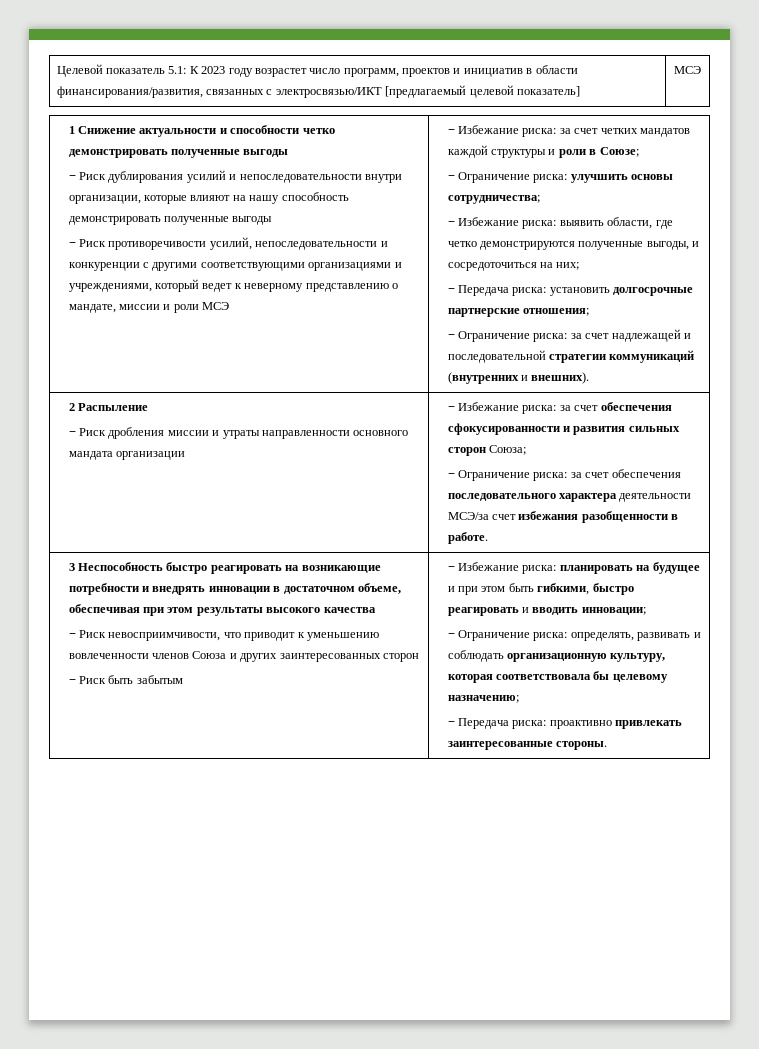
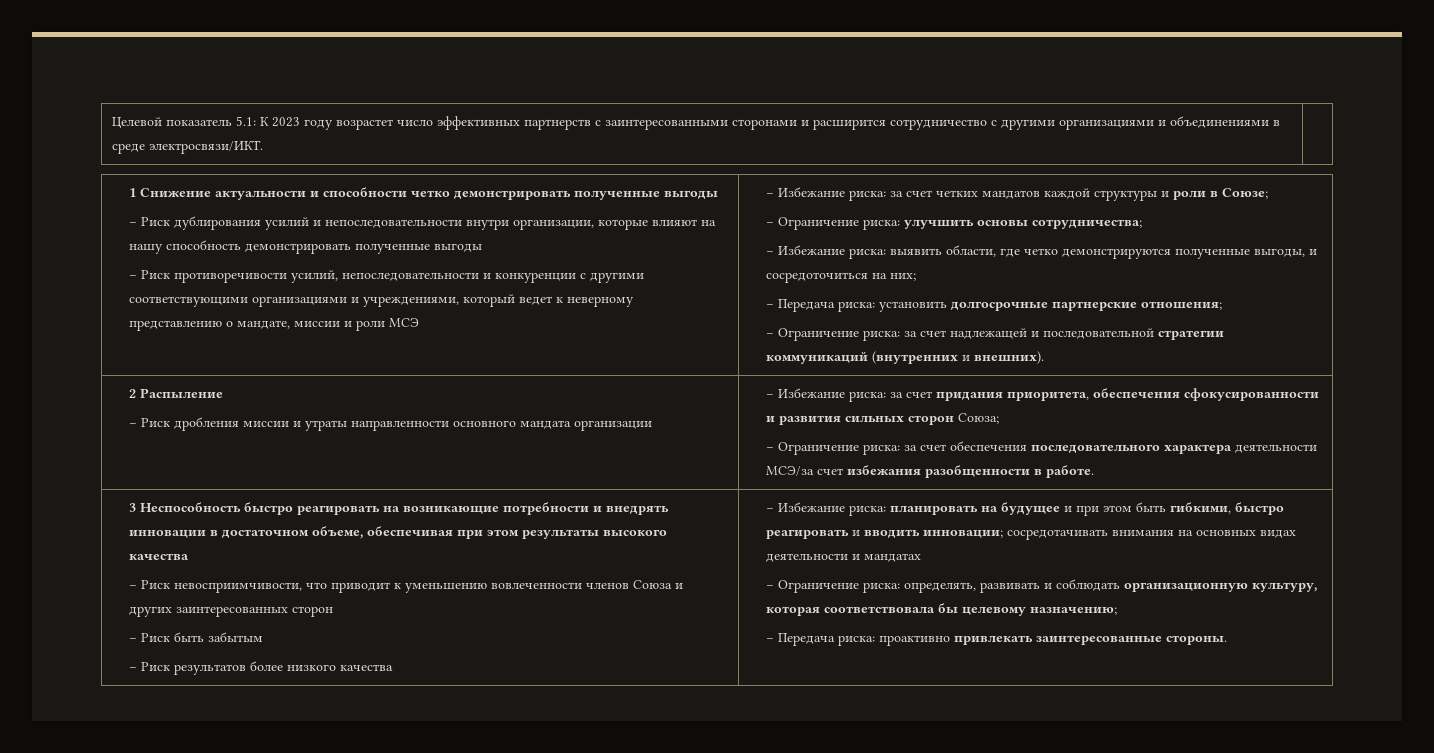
[343,65,578,77] [56,85,580,98] [674,66,701,74] программ, проектов и инициатив в области финансирования/развития, связанных с электросвязью/ИКТ [предлагаемый целевой показатель] | МСЭ -> [436,116,1280,130] [111,140,263,154] эффективных партнерств с заинтересованными сторонами и расширится сотрудничество с другими организациями и объединениями в среде электросвязи/ИКТ. |
(599, 408) none -> [935,391,1089,401] придания приоритета,
(183, 679) none -> [128,661,393,675] // − Риск результатов более низкого качества
(646, 611) none -> [1006,529,1296,540] [765,553,921,562] сосредотачивать внимания на основных видах деятельности и мандатах

